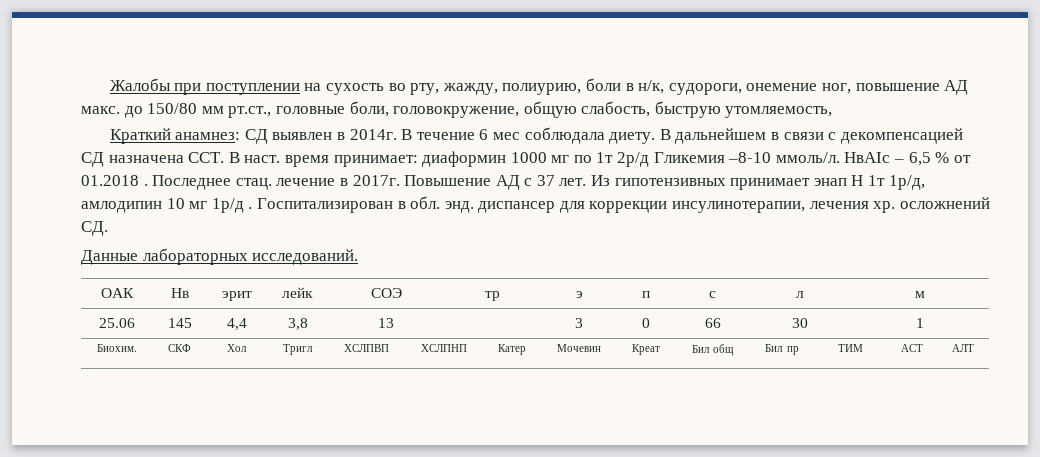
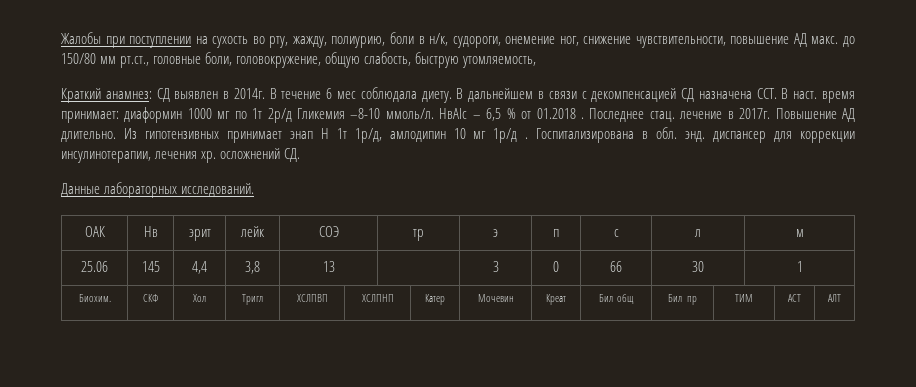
(851, 88) none -> [583,36,726,48] снижение чувствительности,
[524,175,587,186] с 37 лет. -> [61,131,116,142] длительно.
[256,198,393,213] Госпитализирован -> [536,128,635,143] Госпитализирована

